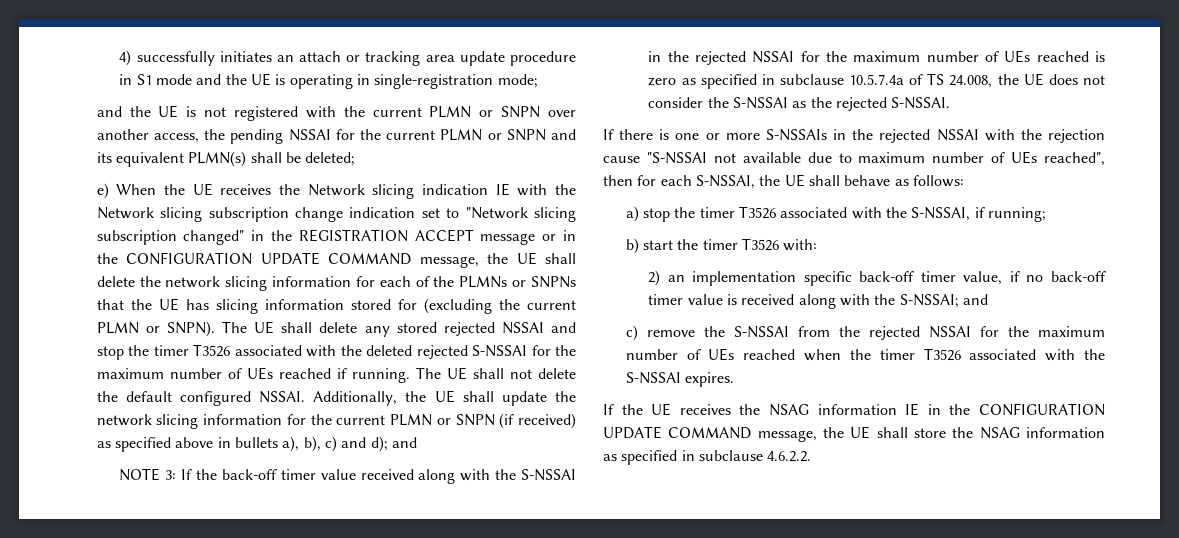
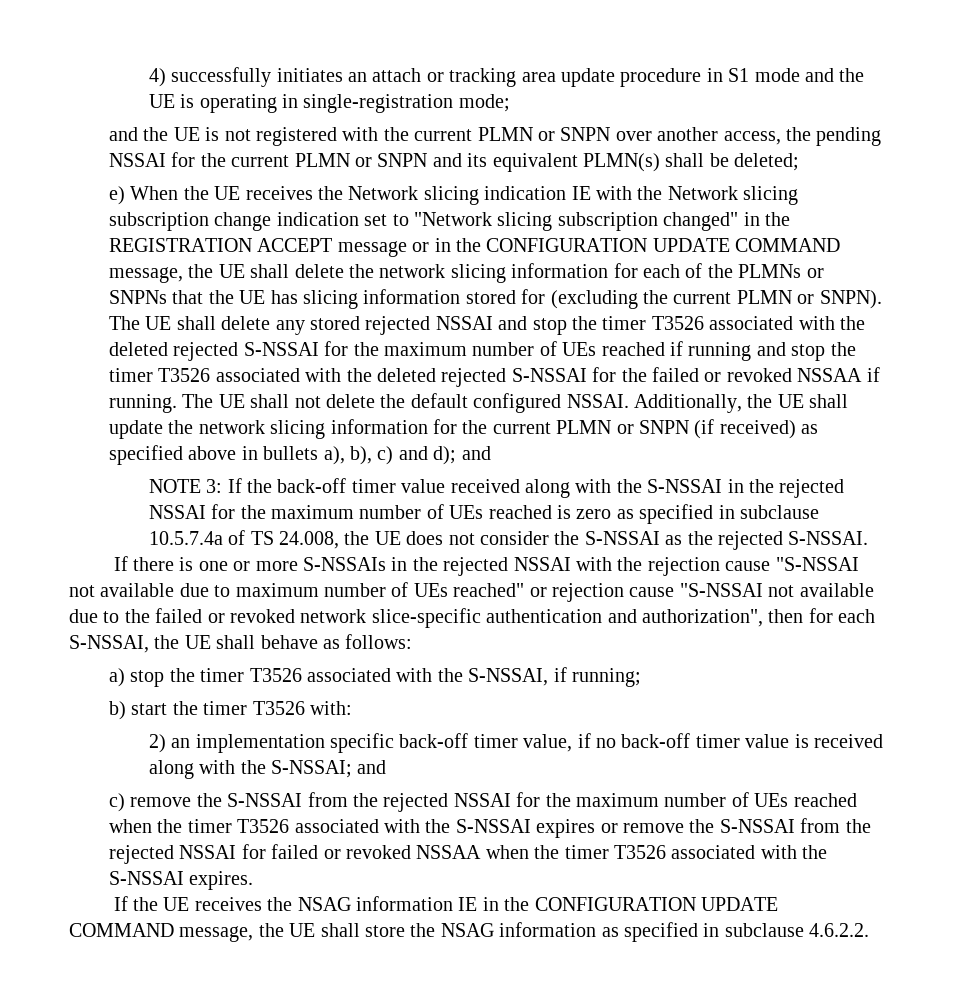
(347, 373) none -> [688,342,856,361] [108,367,880,387] running and stop the timer T3526 associated with the deleted rejected S-NSSAI for the failed or revoked NSSAA if
[1044,152,1105,166] reached", -> [453,583,874,602] [69,608,763,628] reached" or rejection cause "S-NSSAI not available due to the failed or revoked network slice-specific authentication and authorization",
(681, 378) none -> [536,818,871,838] [108,844,828,864] [108,871,184,885] expires or remove the S-NSSAI from the rejected NSSAI for failed or revoked NSSAA when the timer T3526 associated with the S-NSSAI

